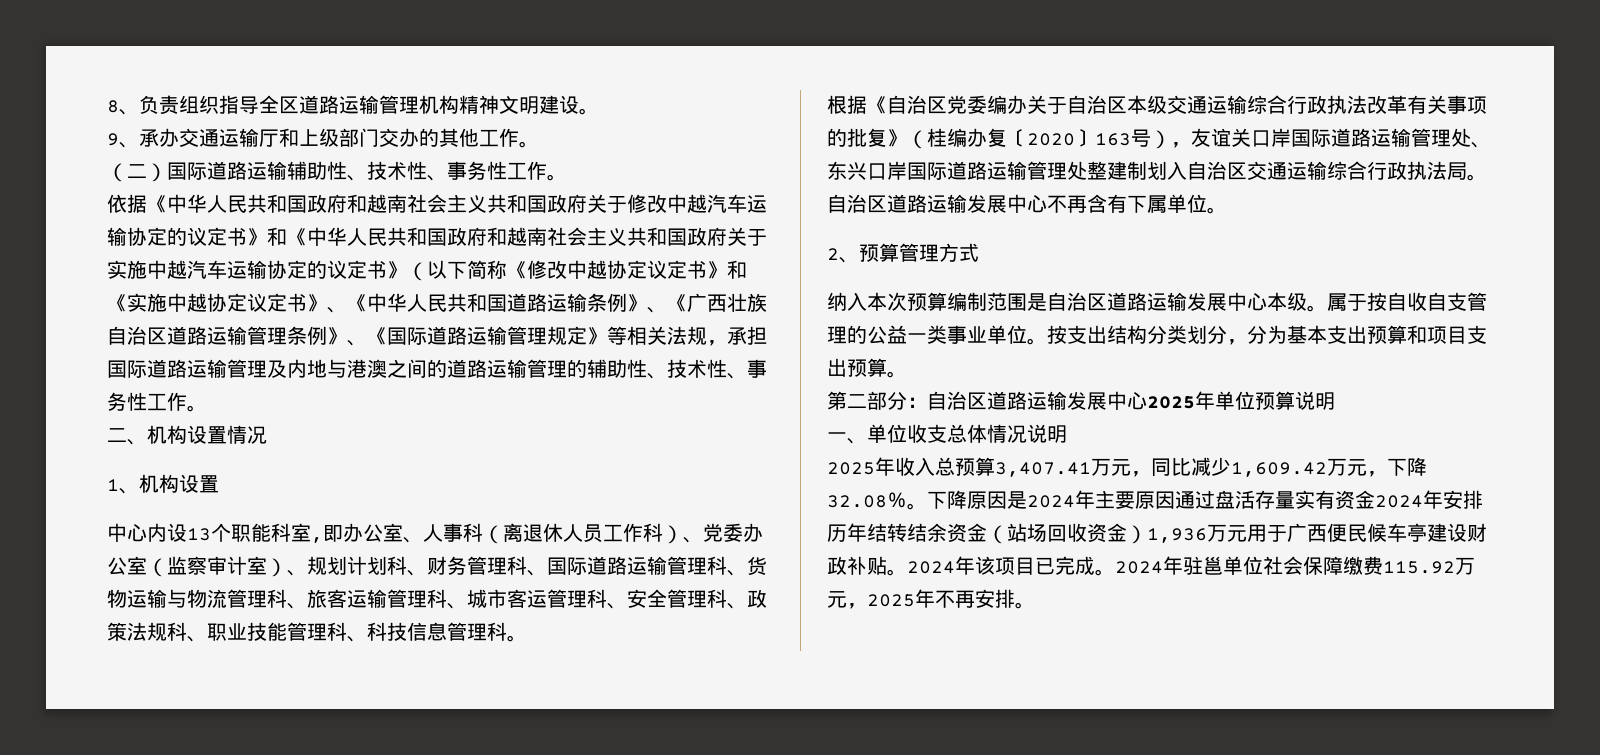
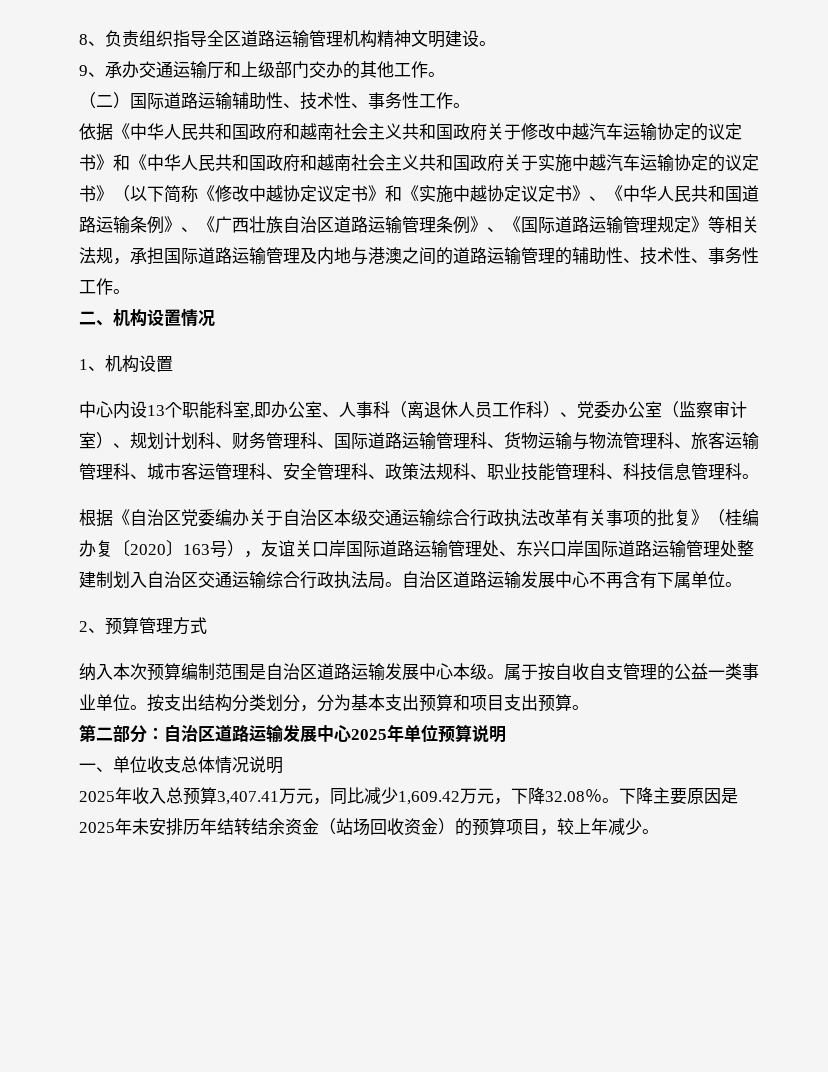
[967,490,1443,510] 原因是2024年主要原因通过盘活存量实有资金2024年 -> [653,787,738,805] [79,818,149,835] 主要原因是2025年未
[1147,523,1487,543] [827,556,1475,576] [827,589,1015,609] 1,936万元用于广西便民候车亭建设财政补贴。2024年该项目已完成。2024年驻邕单位社会保障缴费115.92万元，2025年不再安排 -> [455,818,642,836] 的预算项目，较上年减少

